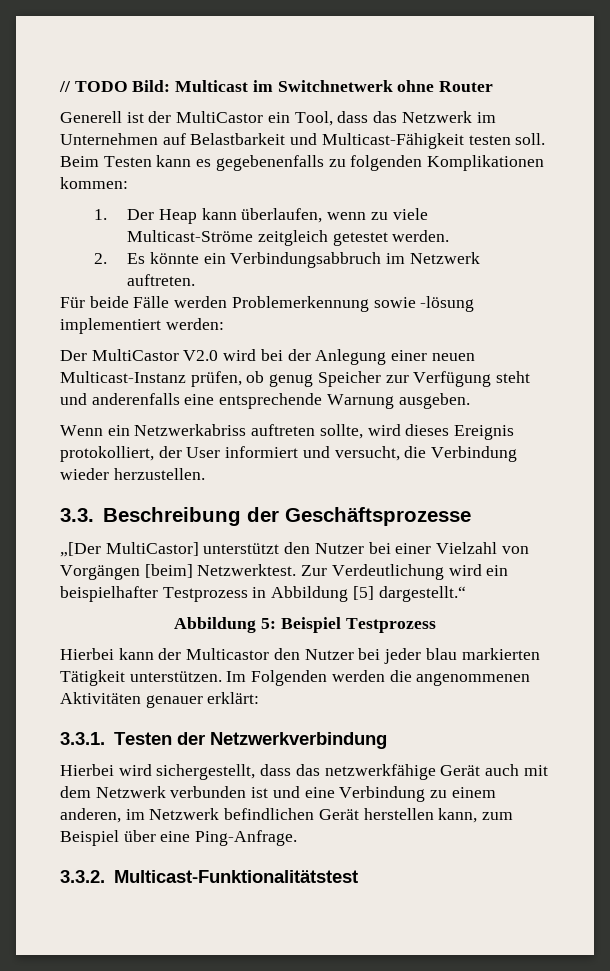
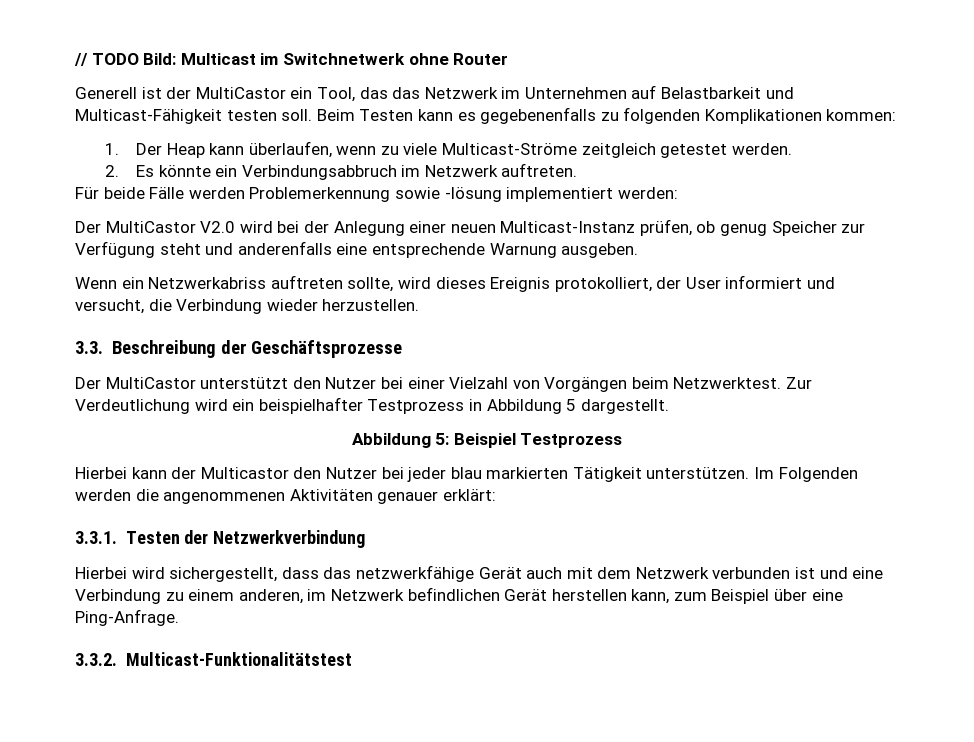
[337,111,369,123] dass -> [359,87,388,99] das
[60,542,199,557] „[Der MultiCastor] -> [75,377,196,389] Der MultiCastor
[144,564,193,578] [beim] -> [631,377,669,389] beim
[352,586,466,602] [5] dargestellt.“ -> [566,399,669,414] 5 dargestellt.

